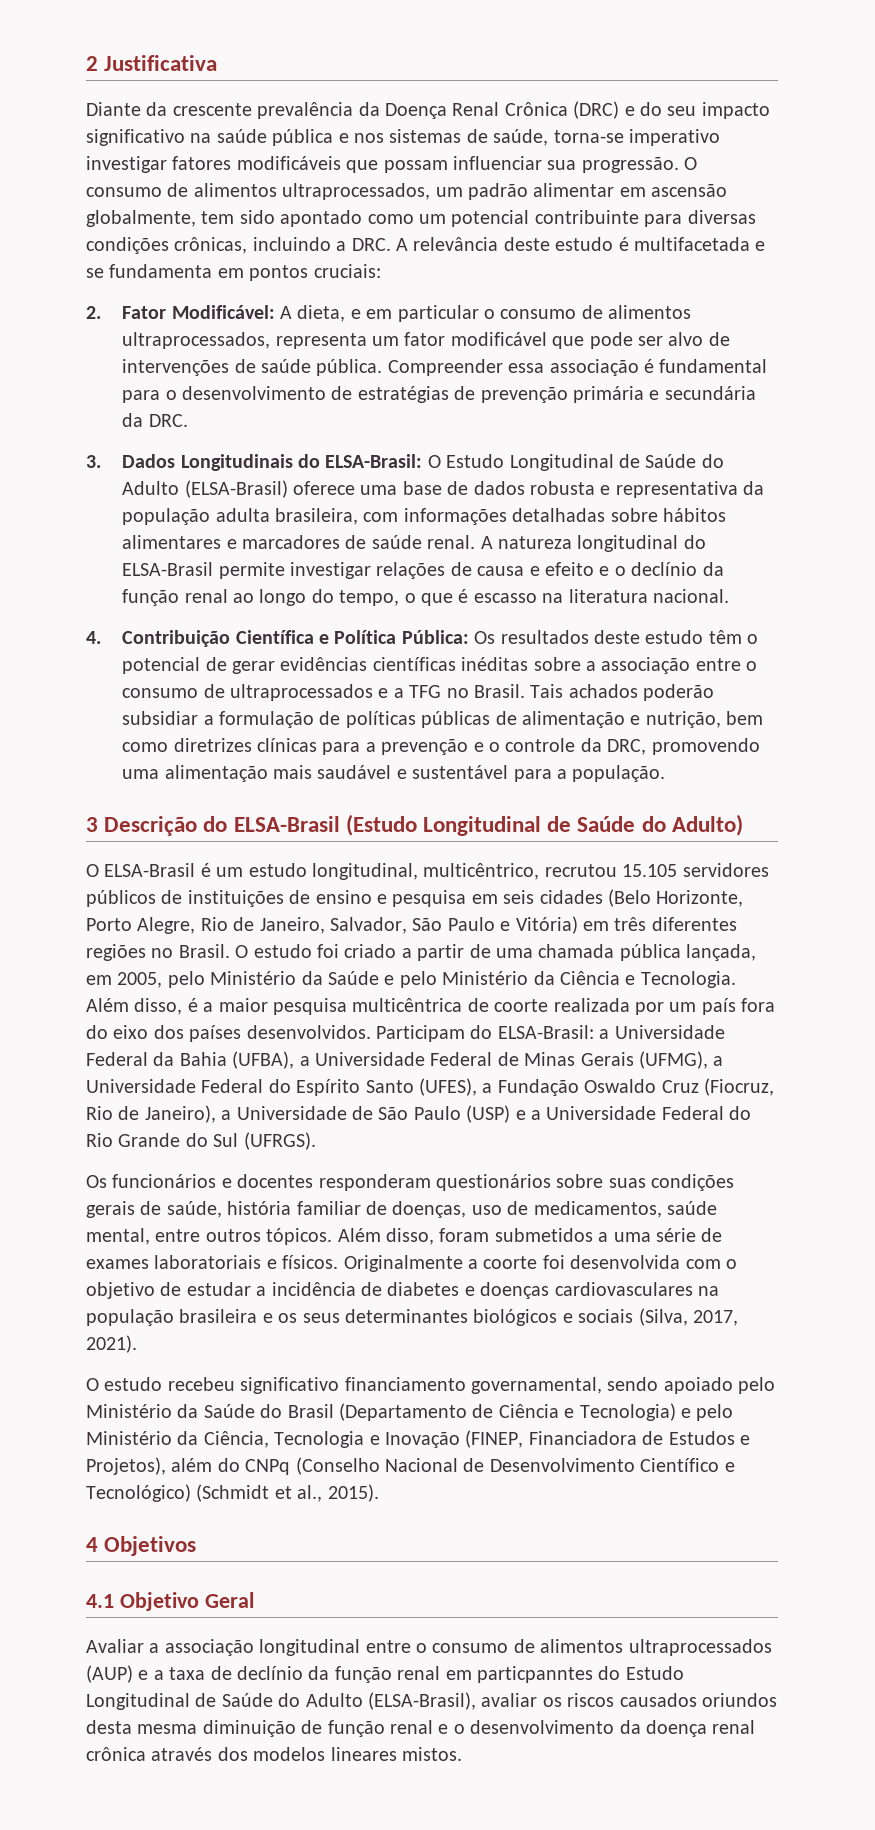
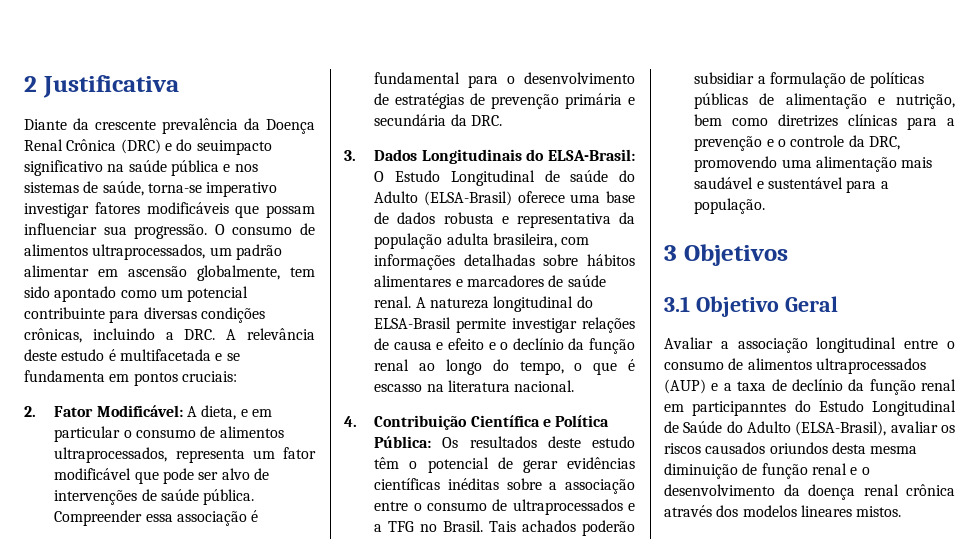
[667,102,770,119] seu impacto -> [196,140,272,155] seuimpacto
[645,454,697,468] Saúde -> [570,170,609,182] saúde
[104,814,743,836] [86,863,769,880] [86,889,744,907] [86,916,737,934] [86,944,757,961] [86,971,736,988] [86,998,776,1015] [86,1025,725,1042] [86,1051,724,1069] [86,1078,774,1096] [86,1105,752,1123] [86,1132,316,1150] [86,1174,735,1191] [86,1201,717,1218] [86,1228,723,1245] [86,1255,737,1272] [86,1282,719,1299] [86,1308,738,1326] [86,1335,137,1353] [86,1377,776,1394] [86,1403,734,1421] [86,1430,750,1448] [86,1457,735,1475] [86,1484,379,1502] [86,1537,98,1552] Descrição do ELSA-Brasil (Estudo Longitudinal de Saúde do Adulto) // O ELSA-Brasil é um estudo longitudinal, multicêntrico, recrutou 15.105 servidores públicos de instituições de ensino e pesquisa em seis cidades (Belo Horizonte, Porto Alegre, Rio de Janeiro, Salvador, São Paulo e Vitória) em três diferentes regiões no Brasil. O estudo foi criado a partir de uma chamada pública lançada, em 2005, pelo Ministério da Saúde e pelo Ministério da Ciência e Tecnologia. Além disso, é a maior pesquisa multicêntrica de coorte realizada por um país fora do eixo dos países desenvolvidos. Participam do ELSA-Brasil: a Universidade Federal da Bahia (UFBA), a Universidade Federal de Minas Gerais (UFMG), a Universidade Federal do Espírito Santo (UFES), a Fundação Oswaldo Cruz (Fiocruz, Rio de Janeiro), a Universidade de São Paulo (USP) e a Universidade Federal do Rio Grande do Sul (UFRGS). // Os funcionários e docentes responderam questionários sobre suas condições gerais de saúde, história familiar de doenças, uso de medicamentos, saúde mental, entre outros tópicos. Além disso, foram submetidos a uma série de exames laboratoriais e físicos. Originalmente a coorte foi desenvolvida com o objetivo de estudar a incidência de diabetes e doenças cardiovasculares na população brasileira e os seus determinantes biológicos e sociais (Silva, 2017, 2021). // O estudo recebeu significativo financiamento governamental, sendo apoiado pelo Ministério da Saúde do Brasil (Departamento de Ciência e Tecnologia) e pelo Ministério da Ciência, Tecnologia e Inovação (FINEP, Financiadora de Estudos e Projetos), além do CNPq (Conselho Nacional de Desenvolvimento Científico e Tecnológico) (Schmidt et al., 2015). // 4 -> (677, 253) none
[86,1594,114,1608] 4.1 -> [664,296,690,312] 3.1
[477,1666,593,1683] particpanntes -> [692,401,787,416] participanntes

